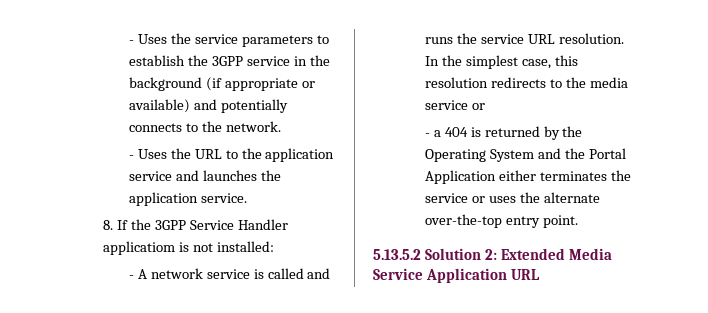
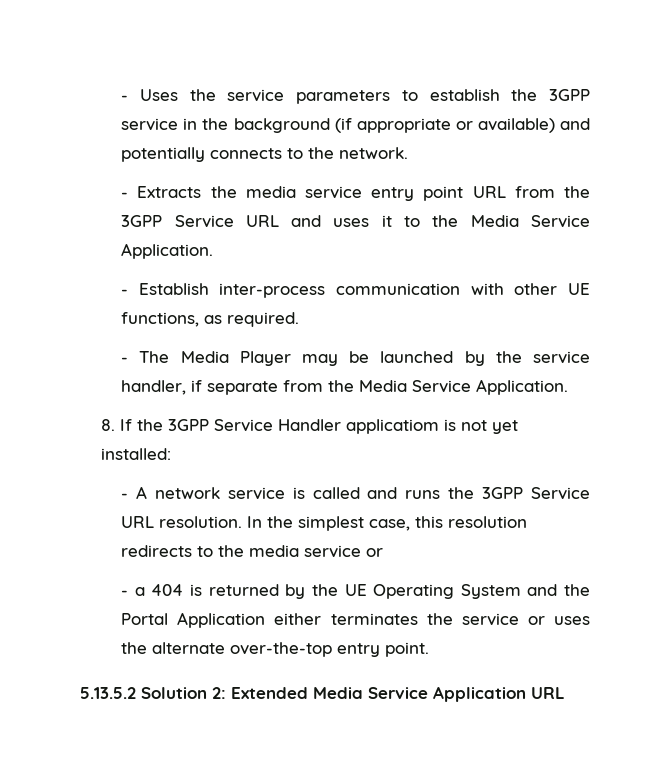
[137,148,335,162] [128,170,281,181] [128,192,247,206] Uses the URL to the application service and launches the application service. -> [137,186,590,201] [121,215,590,228] [121,243,214,259] [121,283,590,298] [121,312,300,327] [121,351,590,366] [121,379,569,395] Extracts the media service entry point URL from the 3GPP Service URL and uses it to the Media Service Application. // - Establish inter-process communication with other UE functions, as required. // - The Media Player may be launched by the service handler, if separate from the Media Service Application.
(213, 247) none -> [491,420,518,434] yet
[480,34,524,44] service -> [482,487,590,500] 3GPP Service
(583, 131) none -> [344,584,367,596] UE

